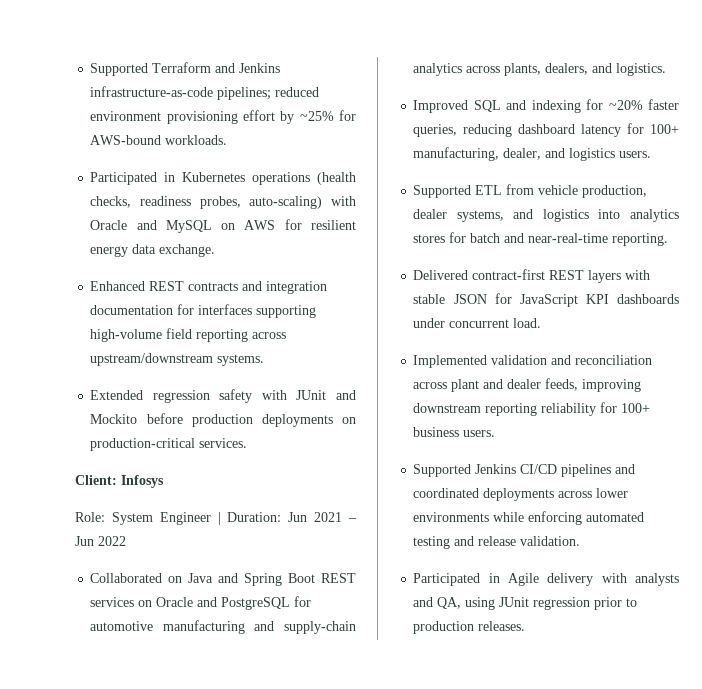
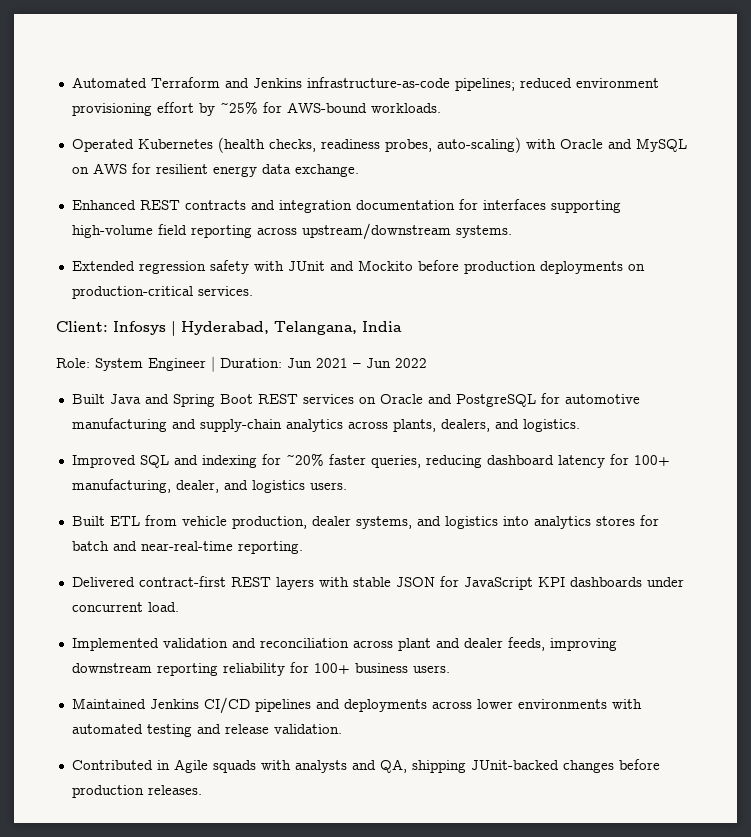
[90,63,149,76] Supported -> [71,77,147,88] Automated
[90,172,311,185] Participated in Kubernetes operations -> [71,139,213,152] Operated Kubernetes
(164, 481) none -> [171,321,402,336] | Hyderabad, Telangana, India
[90,573,183,583] Collaborated on -> [71,394,105,404] Built
[413,185,472,198] Supported -> [71,516,105,526] Built
[413,464,472,477] Supported -> [71,698,146,709] Maintained
[413,488,480,498] coordinated -> (340, 704) none
[493,511,583,525] while enforcing -> [611,699,642,709] with
[413,573,481,586] Participated -> [71,760,153,770] Contributed
[547,573,594,586] delivery -> [212,760,256,773] squads
[465,597,638,610] using JUnit regression prior to -> [411,759,660,773] shipping JUnit-backed changes before

